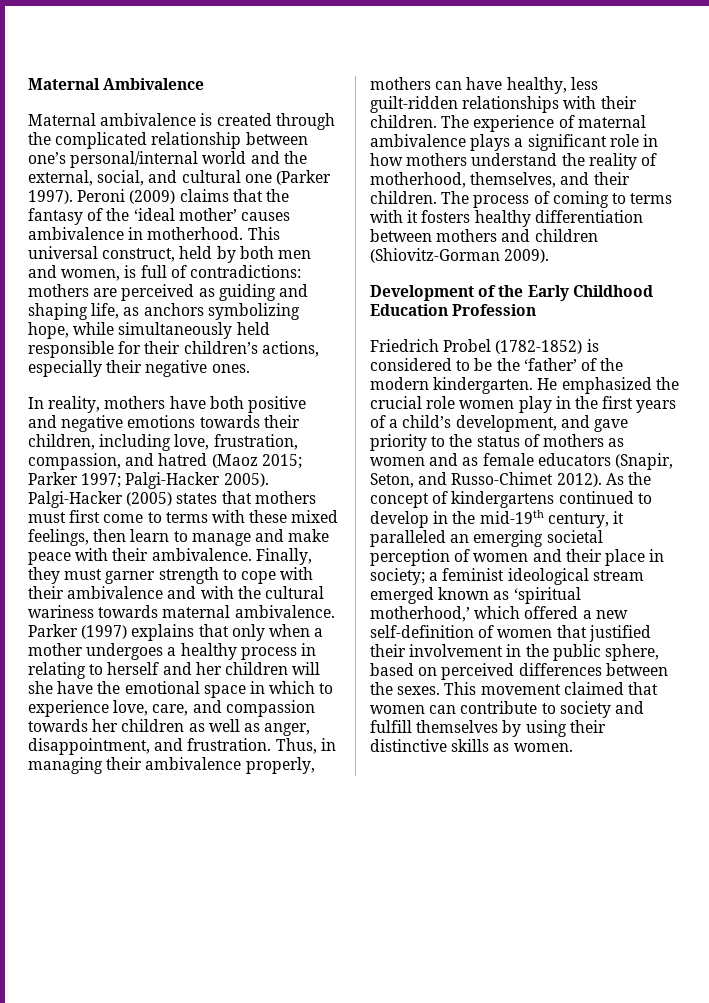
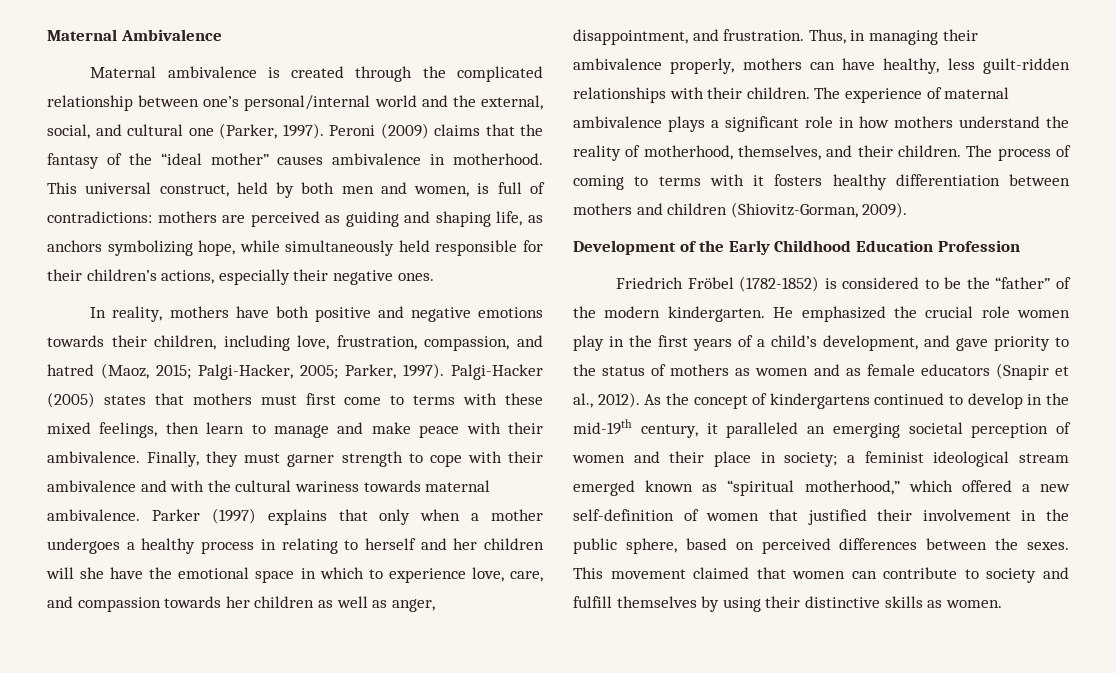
[275,170,331,185] (Parker -> [219,123,277,139] (Parker,
[133,208,237,221] ‘ideal mother’ -> [160,153,269,165] “ideal mother”
[211,454,302,469] [28,472,269,489] (Maoz 2015; Parker 1997; Palgi-Hacker 2005). -> [101,363,444,380] (Maoz, 2015; Palgi-Hacker, 2005; Parker, 1997).
[370,248,500,263] (Shiovitz-Gorman -> [730,202,858,218] (Shiovitz-Gorman,
[443,339,492,352] Probel -> [687,277,734,289] Fröbel
[523,358,577,371] ‘father’ -> [995,277,1051,289] “father”
[614,453,673,470] [370,472,554,488] (Snapir, Seton, and Russo-Chimet -> [995,363,1069,380] [573,393,593,408] (Snapir et al.,
[513,587,581,604] [370,606,470,622] ‘spiritual motherhood,’ -> [727,480,900,496] “spiritual motherhood,”

